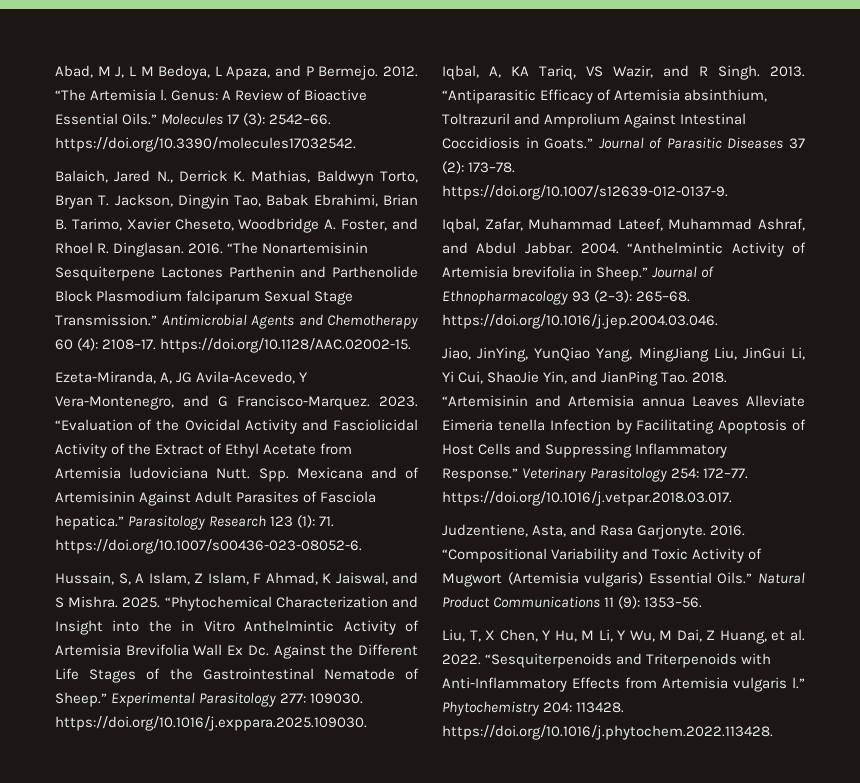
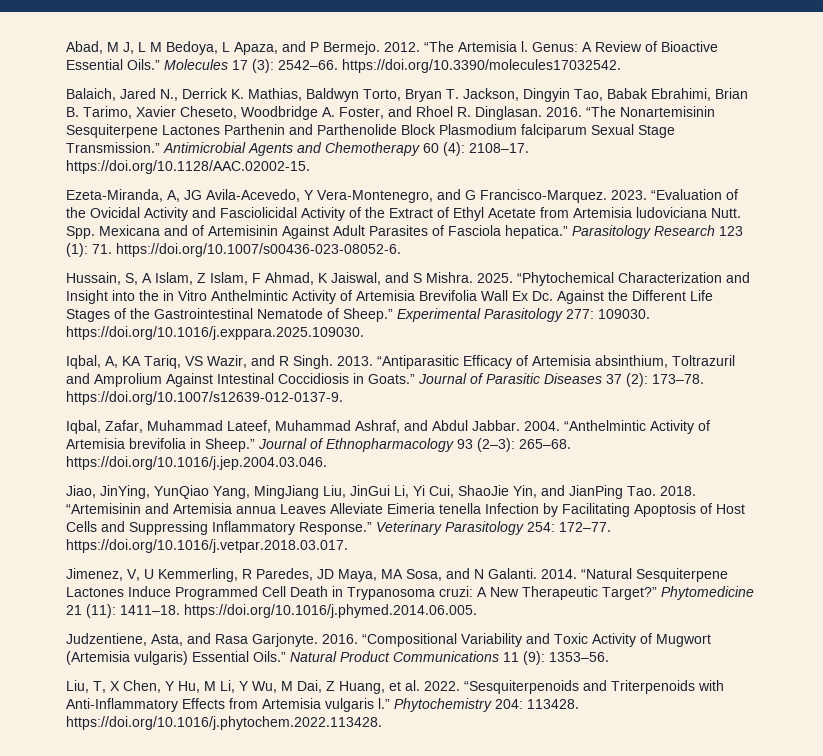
(732, 498) none -> [66,568,728,582] [66,586,754,600] [66,604,477,618] // Jimenez, V, U Kemmerling, R Paredes, JD Maya, MA Sosa, and N Galanti. 2014. “Natural Sesquiterpene Lactones Induce Programmed Cell Death in Trypanosoma cruzi: A New Therapeutic Target?” Phytomedicine 21 (11): 1411–18. https://doi.org/10.1016/j.phymed.2014.06.005.

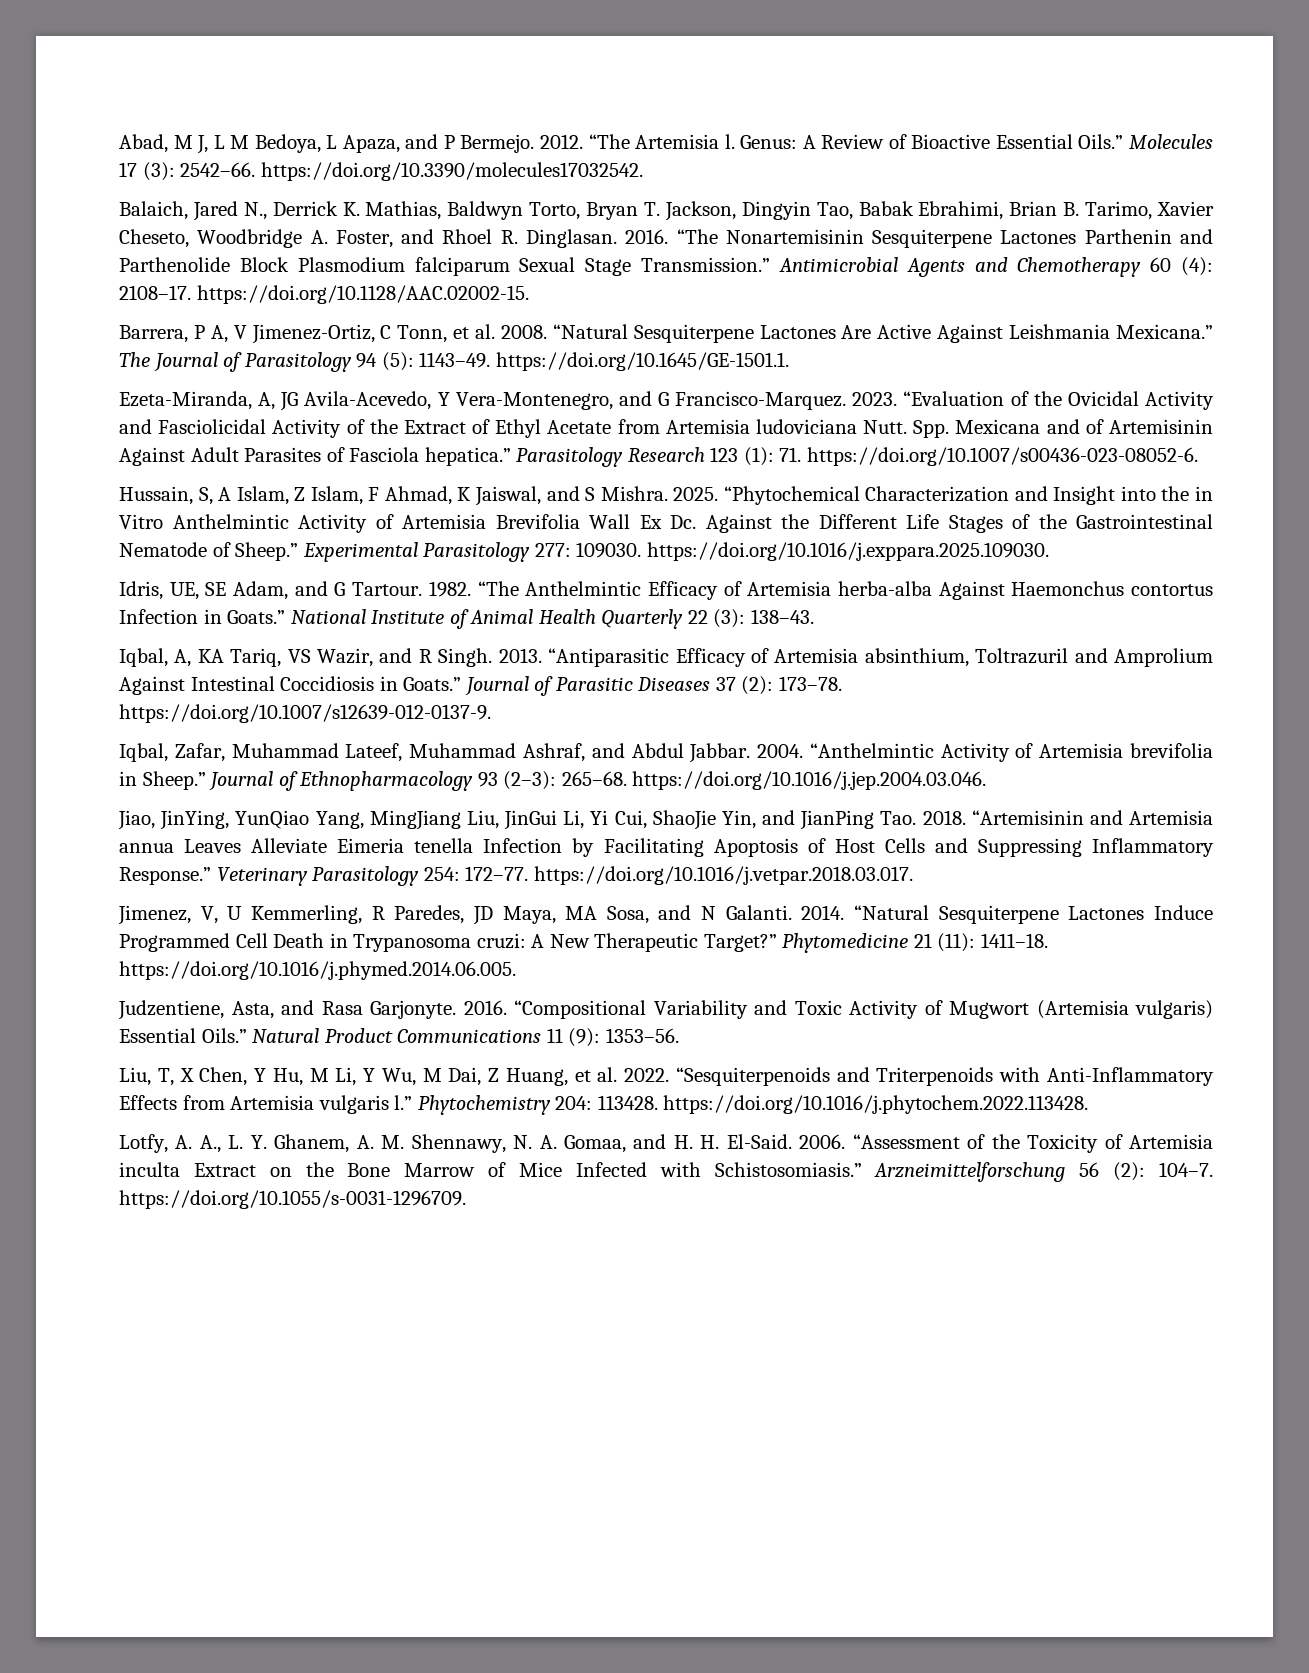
(310, 167) none -> [119,324,1213,344] [119,352,789,372] // Barrera, P A, V Jimenez-Ortiz, C Tonn, et al. 2008. “Natural Sesquiterpene Lactones Are Active Against Leishmania Mexicana.” The Journal of Parasitology 94 (5): 1143–49. https://doi.org/10.1645/GE-1501.1.
(364, 333) none -> [119,581,1213,600] [119,609,814,629] // Idris, UE, SE Adam, and G Tartour. 1982. “The Anthelmintic Efficacy of Artemisia herba-alba Against Haemonchus contortus Infection in Goats.” National Institute of Animal Health Quarterly 22 (3): 138–43.
(382, 723) none -> [119,1134,1214,1153] [119,1162,1214,1182] [119,1190,466,1209] // Lotfy, A. A., L. Y. Ghanem, A. M. Shennawy, N. A. Gomaa, and H. H. El-Said. 2006. “Assessment of the Toxicity of Artemisia inculta Extract on the Bone Marrow of Mice Infected with Schistosomiasis.” Arzneimittelforschung 56 (2): 104–7. https://doi.org/10.1055/s-0031-1296709.

